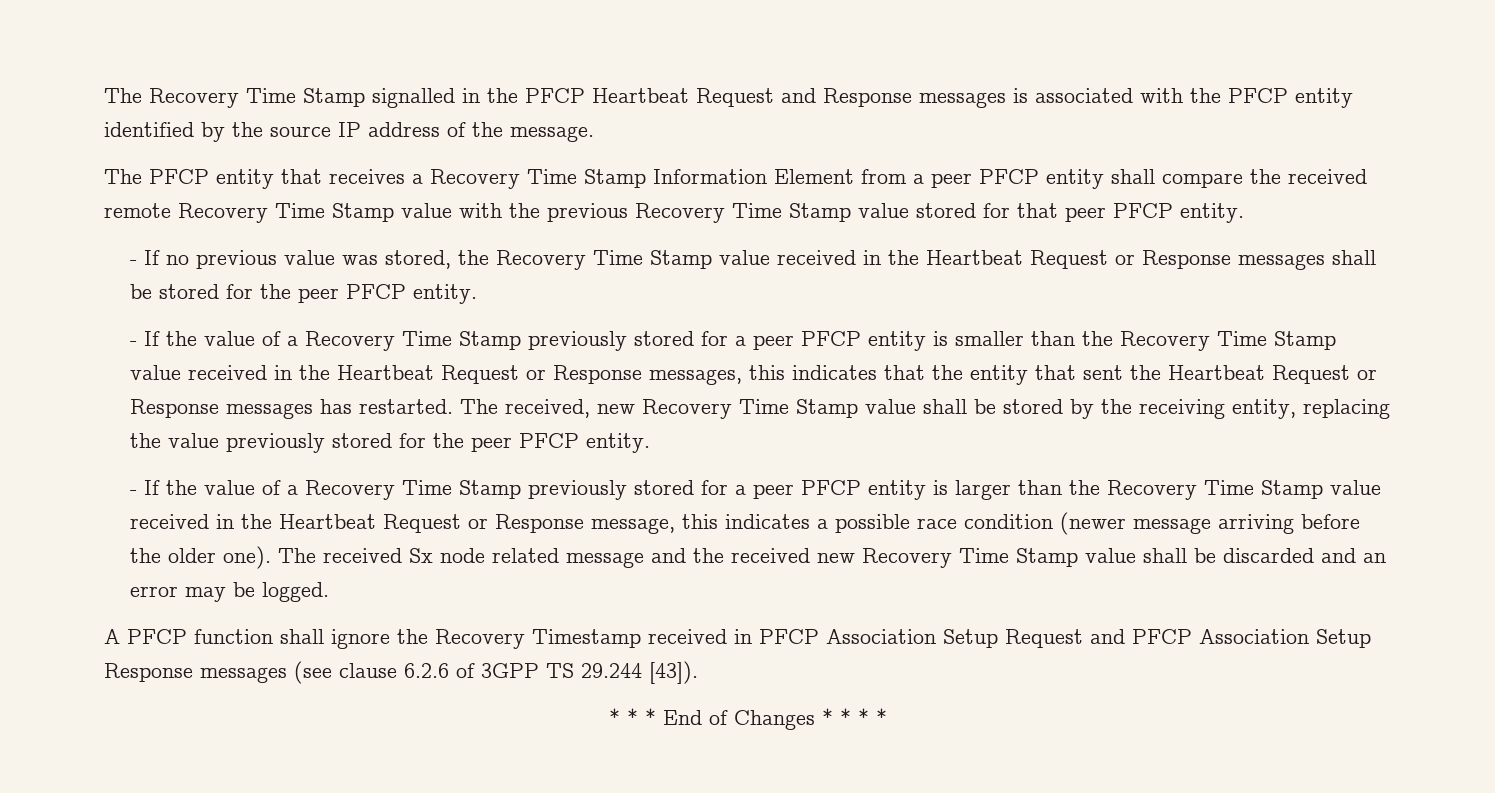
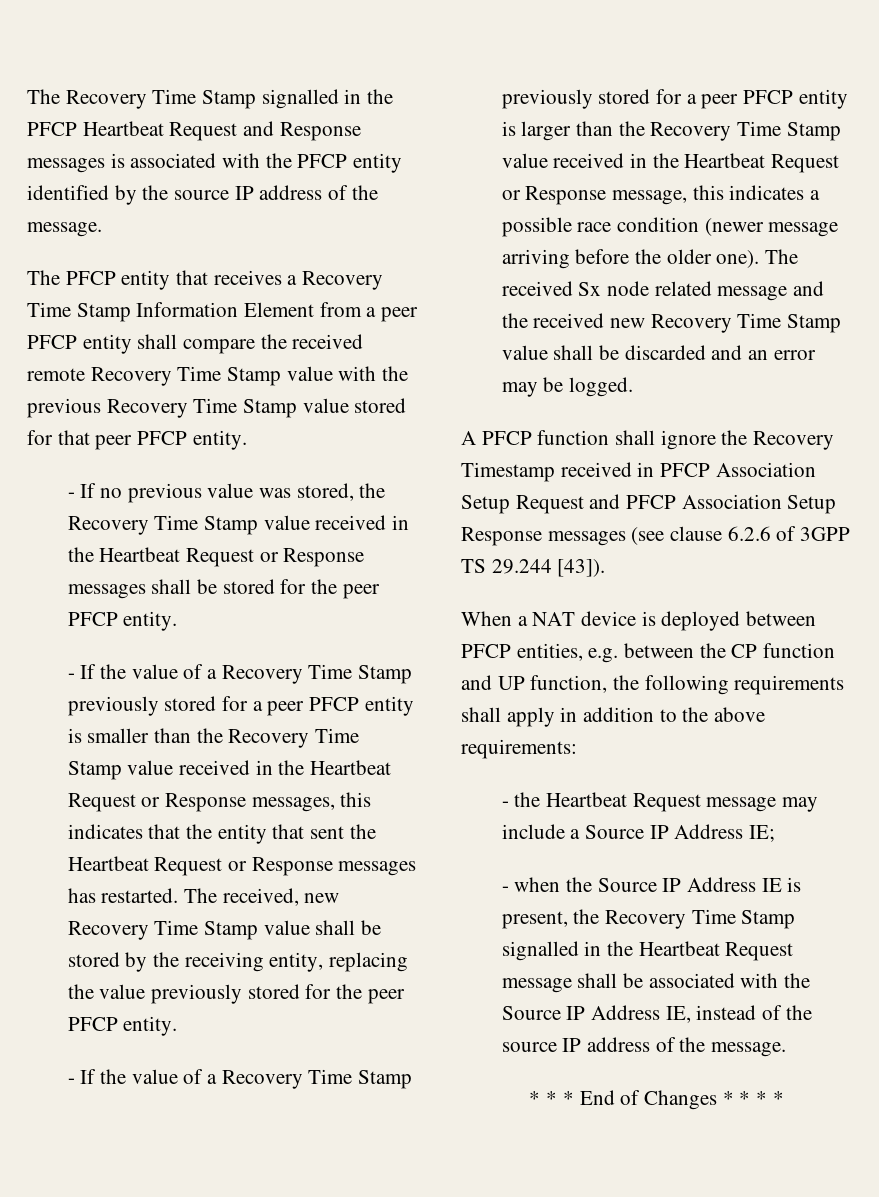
(698, 672) none -> [461,611,817,631] [461,643,836,663] [461,675,845,695] [461,707,766,727] [461,739,577,759] [501,792,818,812] [501,824,775,842] [501,877,802,892] [501,909,796,929] [501,941,794,961] [501,973,810,993] [501,1005,812,1023] [501,1037,786,1057] // When a NAT device is deployed between PFCP entities, e.g. between the CP function and UP function, the following requirements shall apply in addition to the above requirements: // - the Heartbeat Request message may include a Source IP Address IE; // - when the Source IP Address IE is present, the Recovery Time Stamp signalled in the Heartbeat Request message shall be associated with the Source IP Address IE, instead of the source IP address of the message.

